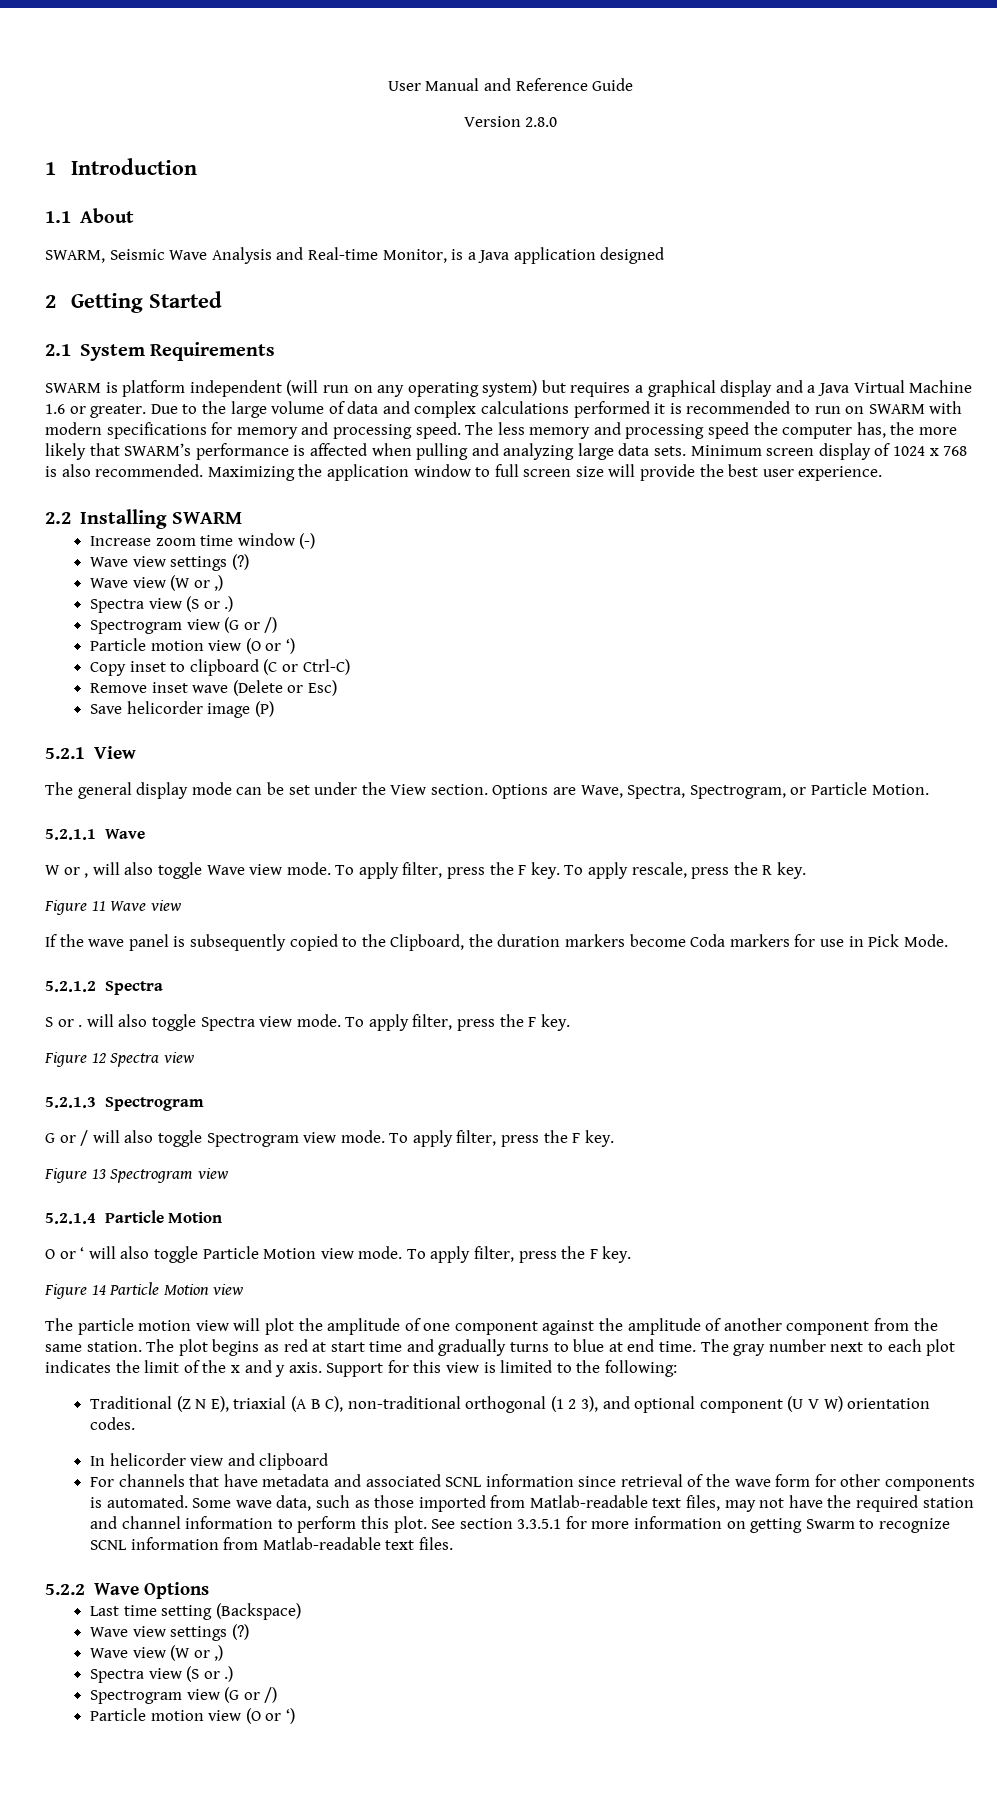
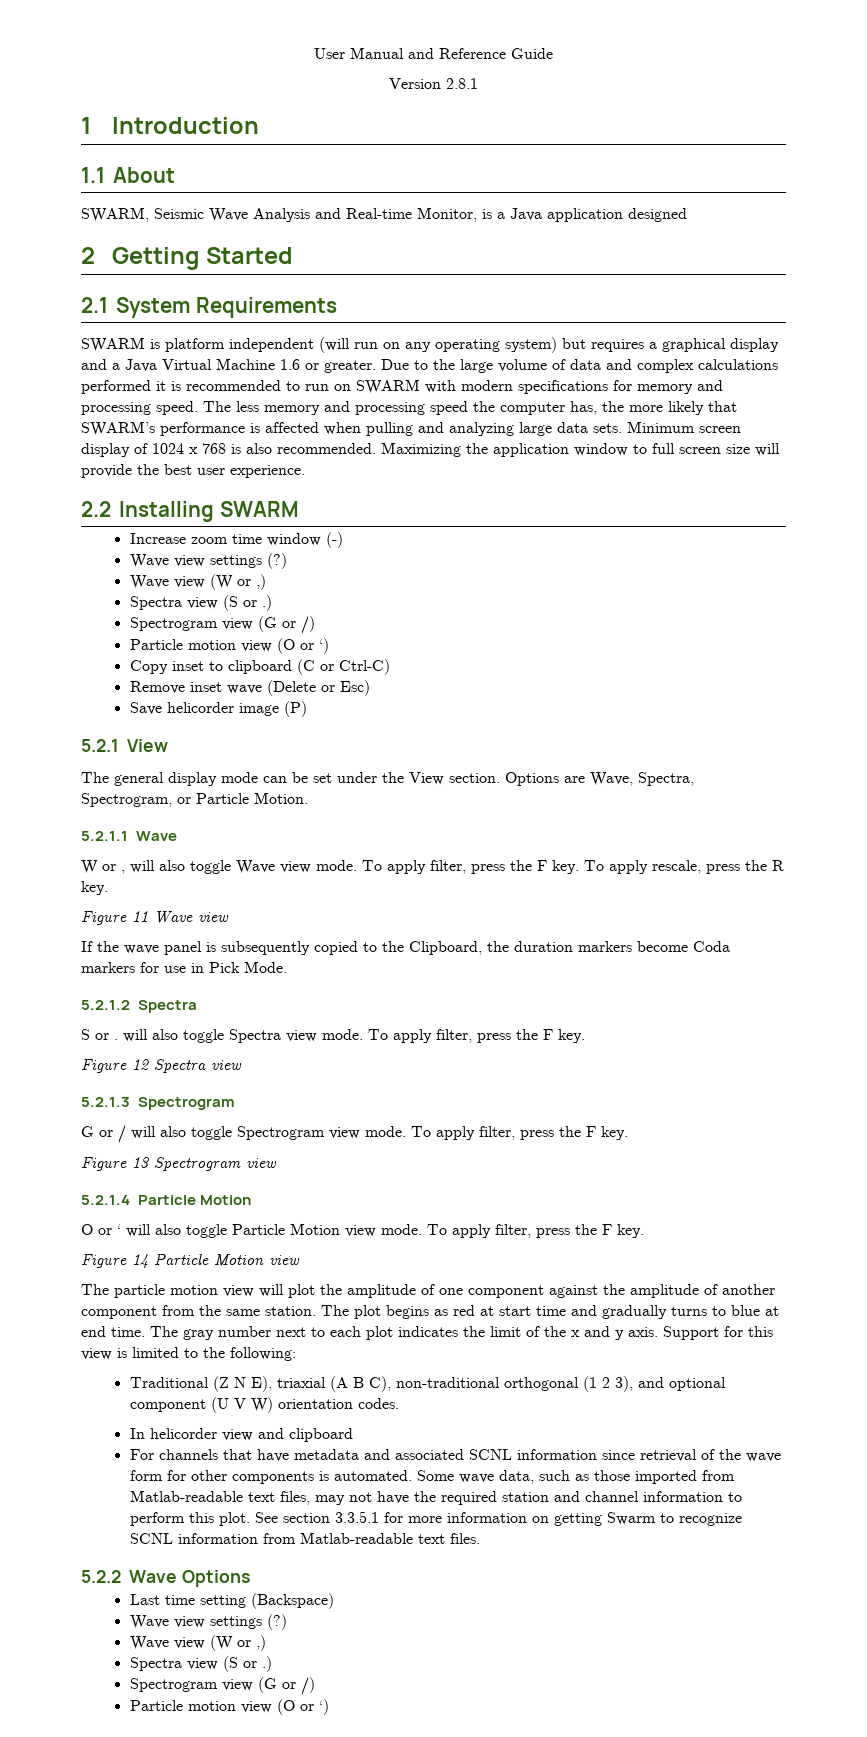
[525,117,558,127] 2.8.0 -> [446,78,478,89] 2.8.1

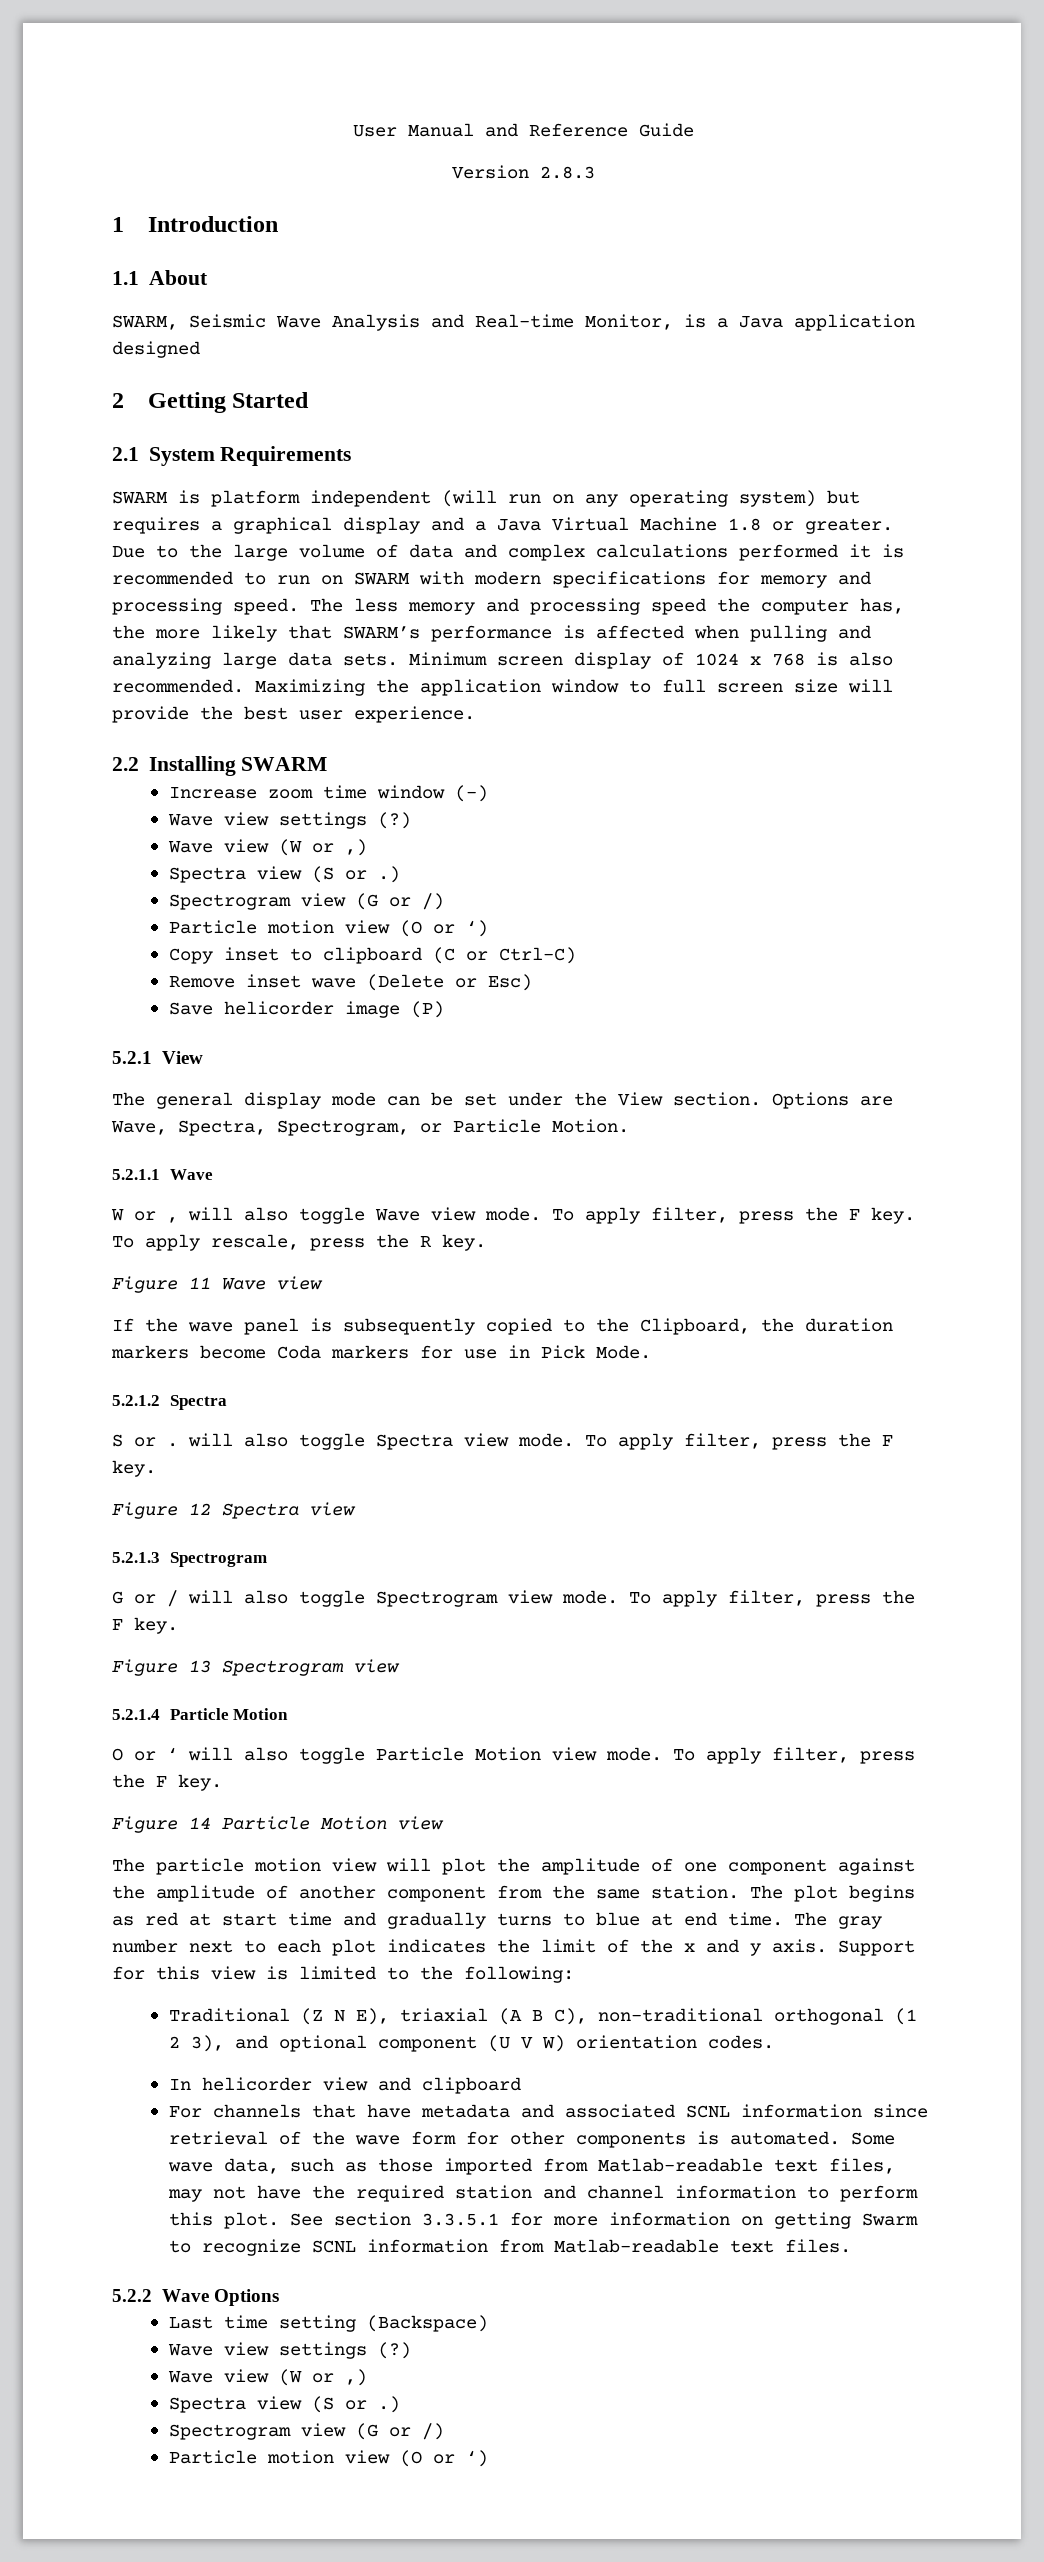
[446,78,478,89] 2.8.1 -> [539,166,595,179] 2.8.3
[280,359,300,370] 1.6 -> [728,518,761,531] 1.8

